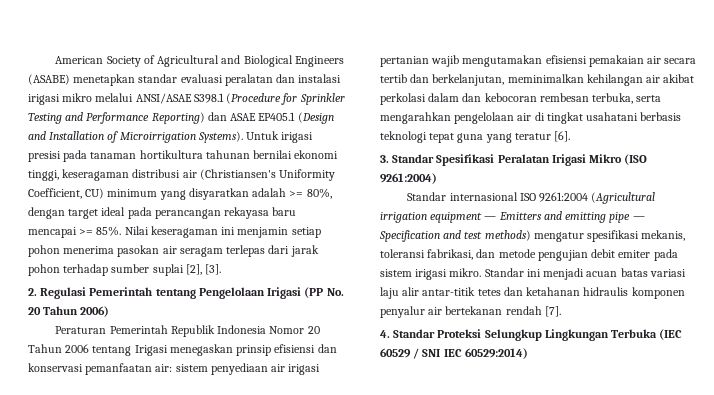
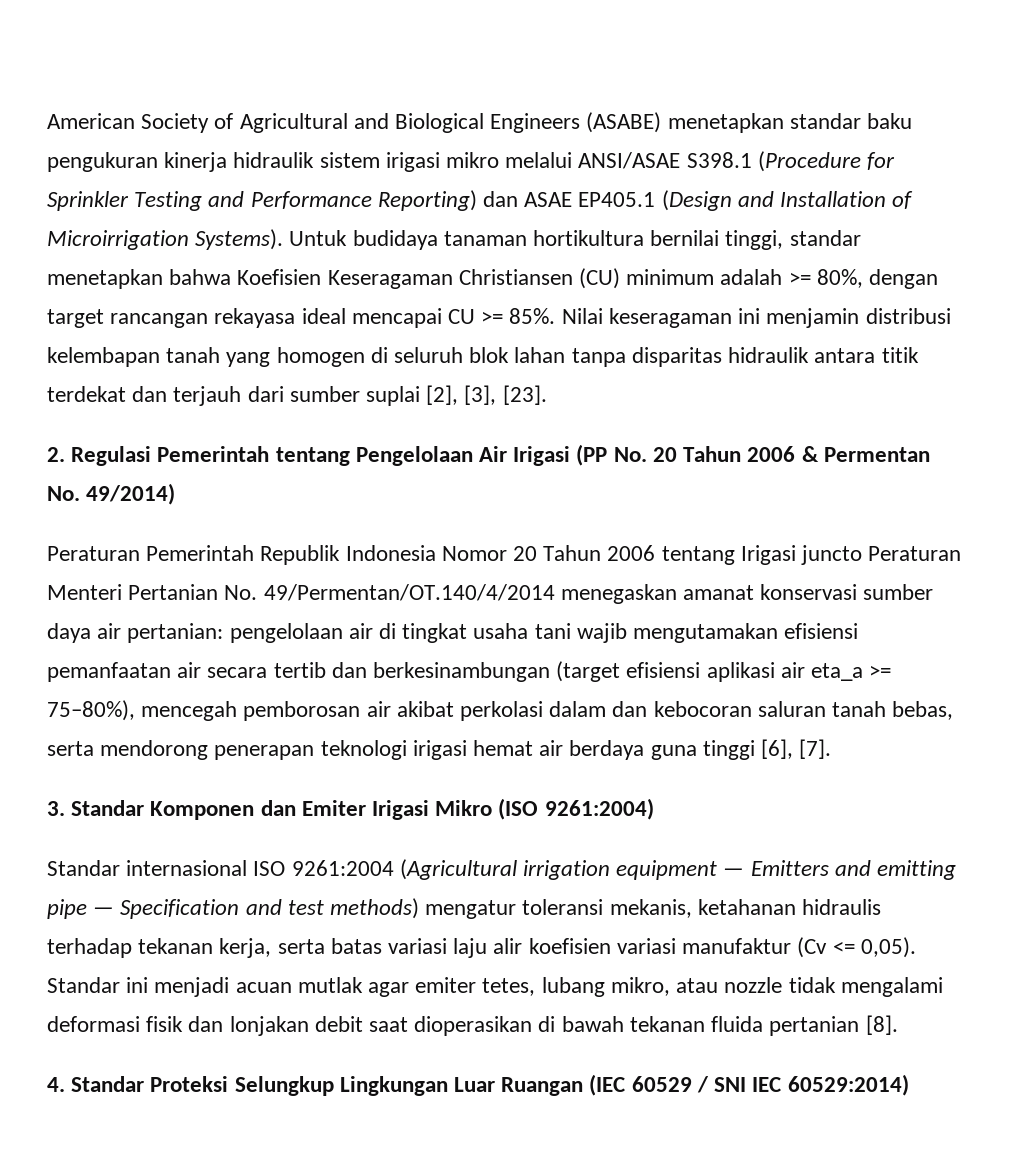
[180,74,342,86] evaluasi peralatan dan instalasi -> [867,113,913,129] [47,152,380,172] baku pengukuran kinerja hidraulik sistem
[281,132,314,143] [28,150,339,162] [28,169,336,181] [28,188,249,200] irigasi presisi pada tanaman hortikultura tahunan bernilai ekonomi tinggi, keseragaman distribusi air (Christiansen's Uniformity Coefficient, CU) minimum yang disyaratkan -> [352,230,861,250] [47,268,715,289] budidaya tanaman hortikultura bernilai tinggi, standar menetapkan bahwa Koefisien Keseragaman Christiansen (CU) minimum
[101,207,297,219] [28,227,77,238] ideal pada perancangan rekayasa baru mencapai -> [110,308,476,328] rancangan rekayasa ideal mencapai CU
[291,227,321,238] [28,245,319,257] [28,264,109,276] setiap pohon menerima pasokan air seragam terlepas dari jarak pohon terhadap -> [865,308,951,324] [47,347,919,367] [47,386,284,406] distribusi kelembapan tanah yang homogen di seluruh blok lahan tanpa disparitas hidraulik antara titik terdekat dan terjauh dari
[205,264,222,275] [3]. -> [464,385,547,405] [3], [23].
(265, 293) none -> [479,446,508,462] Air
[80,306,110,317] 2006) -> [747,446,930,462] [47,483,176,505] 2006 & Permentan No. 49/2014)
[169,344,337,356] [28,363,321,375] [380,56,429,67] menegaskan prinsip efisiensi dan konservasi pemanfaatan air: sistem penyediaan air irigasi pertanian -> [801,545,962,565] [47,584,934,604] [47,623,571,643] juncto Peraturan Menteri Pertanian No. 49/Permentan/OT.140/4/2014 menegaskan amanat konservasi sumber daya air pertanian: pengelolaan air di tingkat usaha tani
[588,55,644,67] pemakaian -> [47,662,171,682] pemanfaatan
[432,74,643,86] berkelanjutan, meminimalkan kehilangan -> [373,661,892,682] [47,700,361,721] berkesinambungan (target efisiensi aplikasi air eta_a >= 75–80%), mencegah pemborosan
[539,93,662,104] [380,112,682,124] [380,131,571,143] rembesan terbuka, serta mengarahkan pengelolaan air di tingkat usahatani berbasis teknologi tepat guna yang teratur [6]. -> [757,701,954,720] [47,739,832,760] saluran tanah bebas, serta mendorong penerapan teknologi irigasi hemat air berdaya guna tinggi [6], [7].
[436,154,550,166] Spesifikasi Peralatan -> [150,800,366,820] Komponen dan Emiter
[587,230,686,242] [380,249,678,261] [380,268,686,280] [380,287,685,299] [380,306,561,318] spesifikasi mekanis, toleransi fabrikasi, dan metode pengujian debit emiter pada sistem irigasi mikro. Standar ini menjadi acuan batas variasi laju alir antar-titik tetes dan ketahanan hidraulis komponen penyalur air bertekanan rendah [7]. -> [522,899,882,918] [47,937,916,958] [47,977,943,997] [47,1015,898,1036] toleransi mekanis, ketahanan hidraulis terhadap tekanan kerja, serta batas variasi laju alir koefisien variasi manufaktur (Cv <= 0,05). Standar ini menjadi acuan mutlak agar emiter tetes, lubang mikro, atau nozzle tidak mengalami deformasi fisik dan lonjakan debit saat dioperasikan di bawah tekanan fluida pertanian [8].
[611,329,658,338] Terbuka -> [454,1077,584,1096] Luar Ruangan

